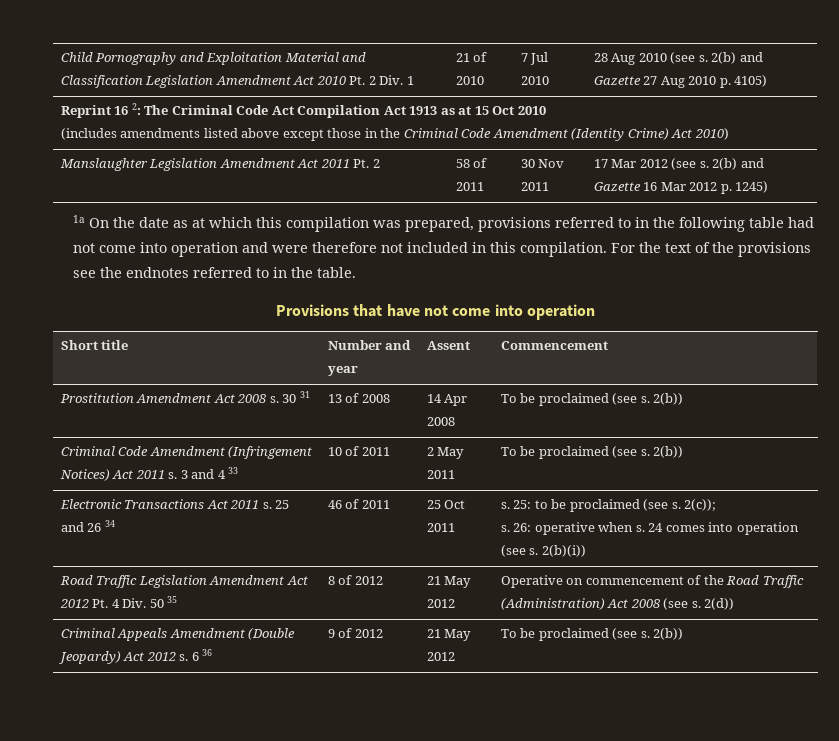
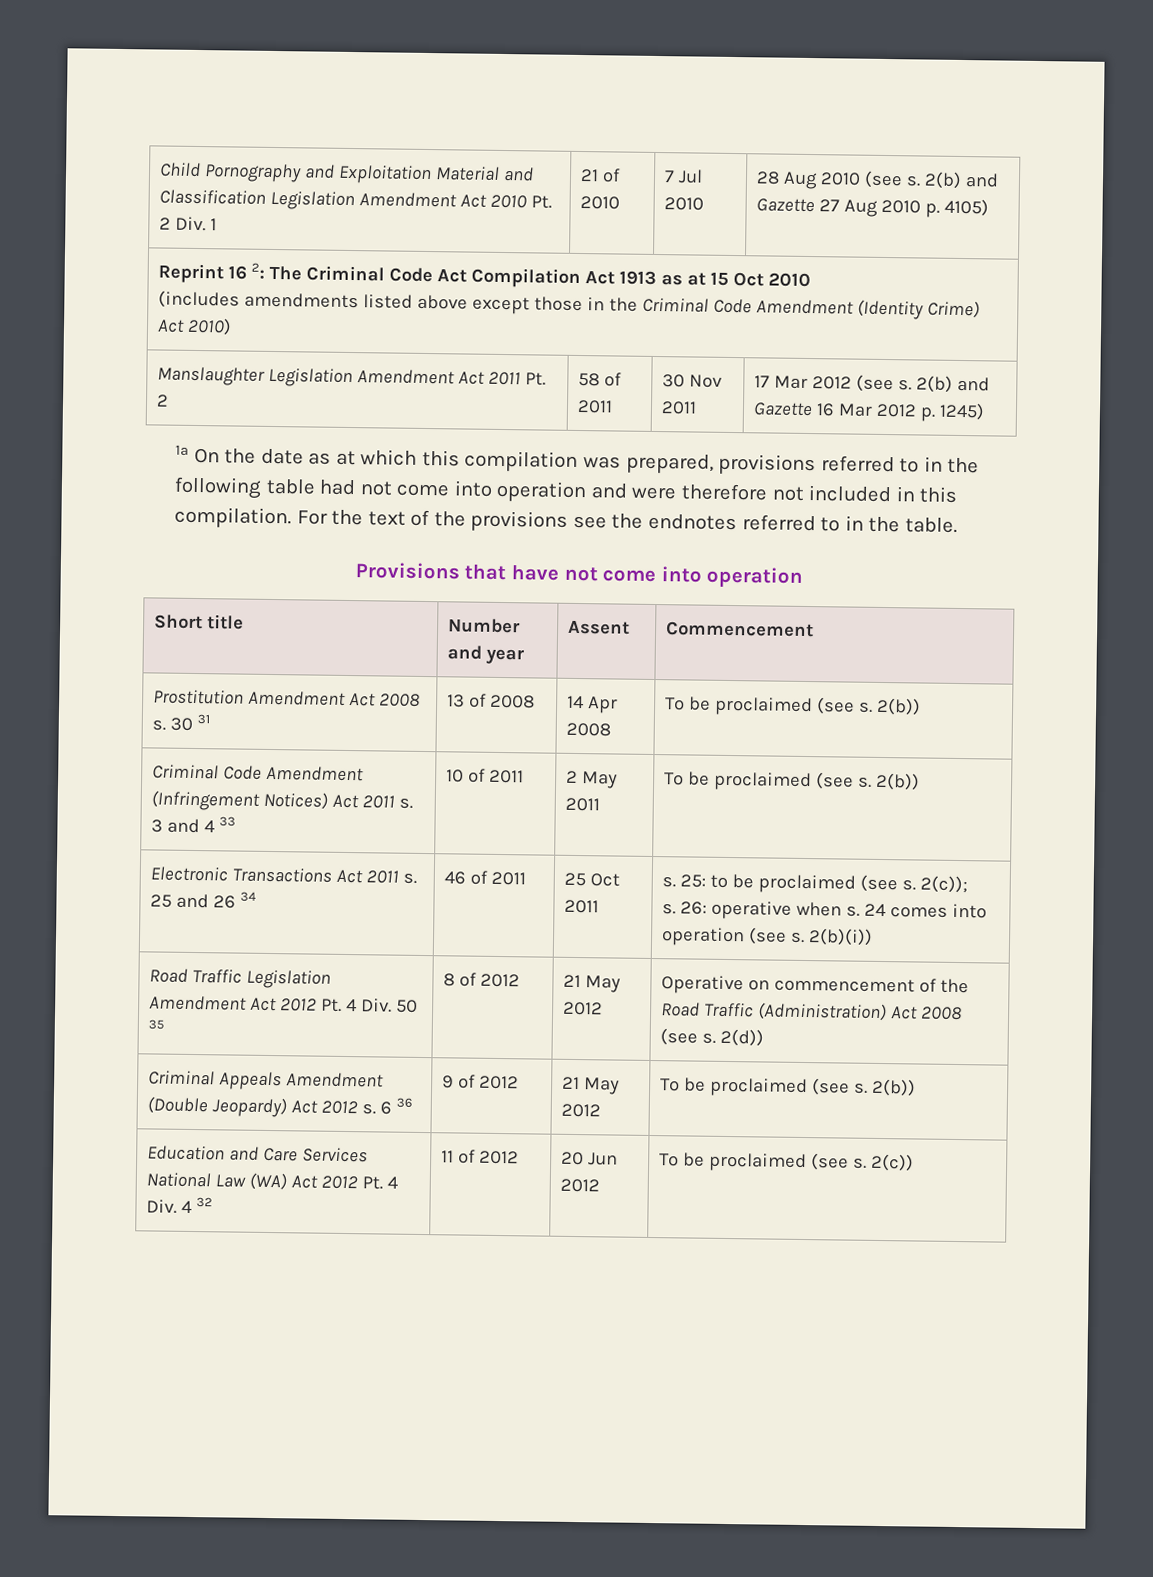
(684, 634) none -> [146,1145,368,1163] [145,1172,398,1191] [145,1197,213,1214] [440,1149,519,1165] [560,1151,618,1166] [559,1178,600,1193] [658,1152,914,1173] // Education and Care Services National Law (WA) Act 2012 Pt. 4 Div. 4 32 | 11 of 2012 | 20 Jun 2012 | To be proclaimed (see s. 2(c))

